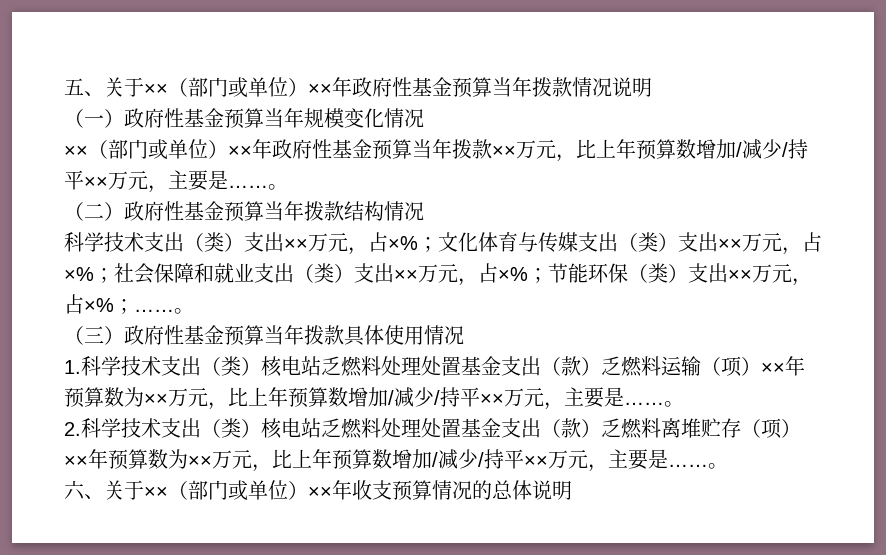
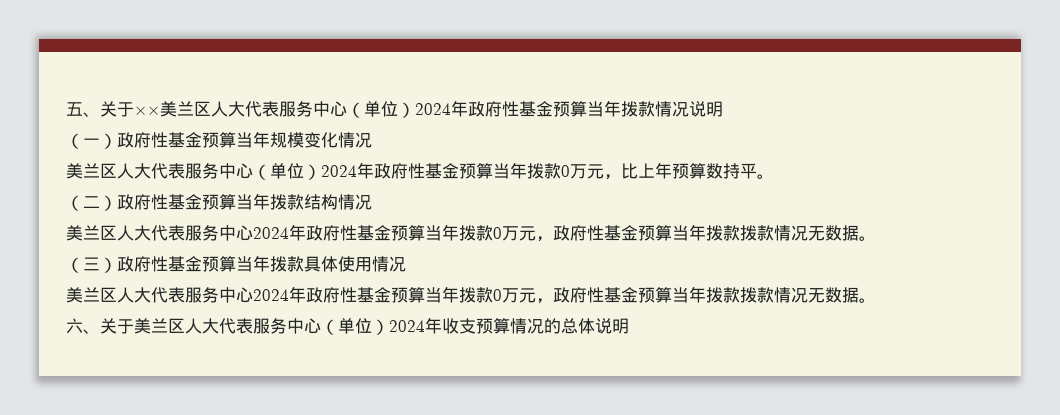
[168,77,332,98] （部门或单位）×× -> [160,101,451,118] 美兰区人大代表服务中心（单位）2024
[64,139,808,162] [64,170,268,193] ××（部门或单位）××年政府性基金预算当年拨款××万元，比上年预算数增加/减少/持平××万元，主要是…… -> [66,162,757,180] 美兰区人大代表服务中心（单位）2024年政府性基金预算当年拨款0万元，比上年预算数持平
[64,232,822,255] [64,263,812,286] [64,294,174,314] 科学技术支出（类）支出××万元，占×%；文化体育与传媒支出（类）支出××万元，占×%；社会保障和就业支出（类）支出××万元，占×%；节能环保（类）支出××万元，占×%；…… -> [66,224,859,242] 美兰区人大代表服务中心2024年政府性基金预算当年拨款0万元，政府性基金预算当年拨款拨款情况无数据
[64,356,805,377] [64,387,684,410] [64,418,801,439] [64,449,728,472] [64,480,332,501] 1.科学技术支出（类）核电站乏燃料处理处置基金支出（款）乏燃料运输（项）××年预算数为××万元，比上年预算数增加/减少/持平××万元，主要是……。 // 2.科学技术支出（类）核电站乏燃料处理处置基金支出（款）乏燃料离堆贮存（项）××年预算数为××万元，比上年预算数增加/减少/持平××万元，主要是……。 // 六、关于××（部门或单位）×× -> [66,286,876,304] [66,318,425,335] 美兰区人大代表服务中心2024年政府性基金预算当年拨款0万元，政府性基金预算当年拨款拨款情况无数据。 // 六、关于美兰区人大代表服务中心（单位）2024

